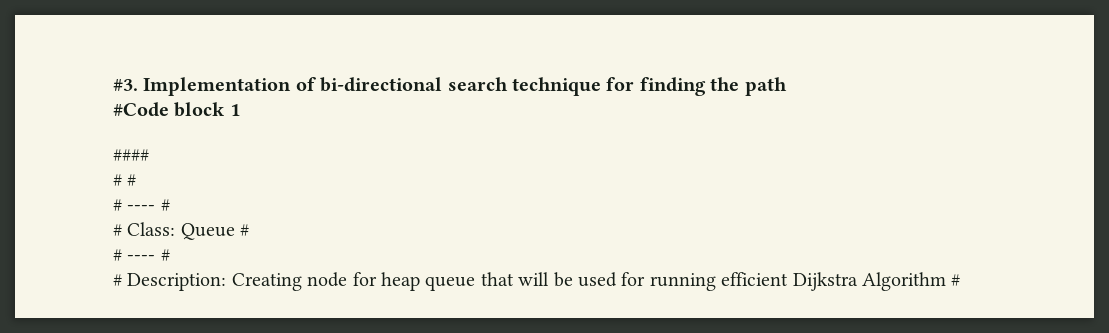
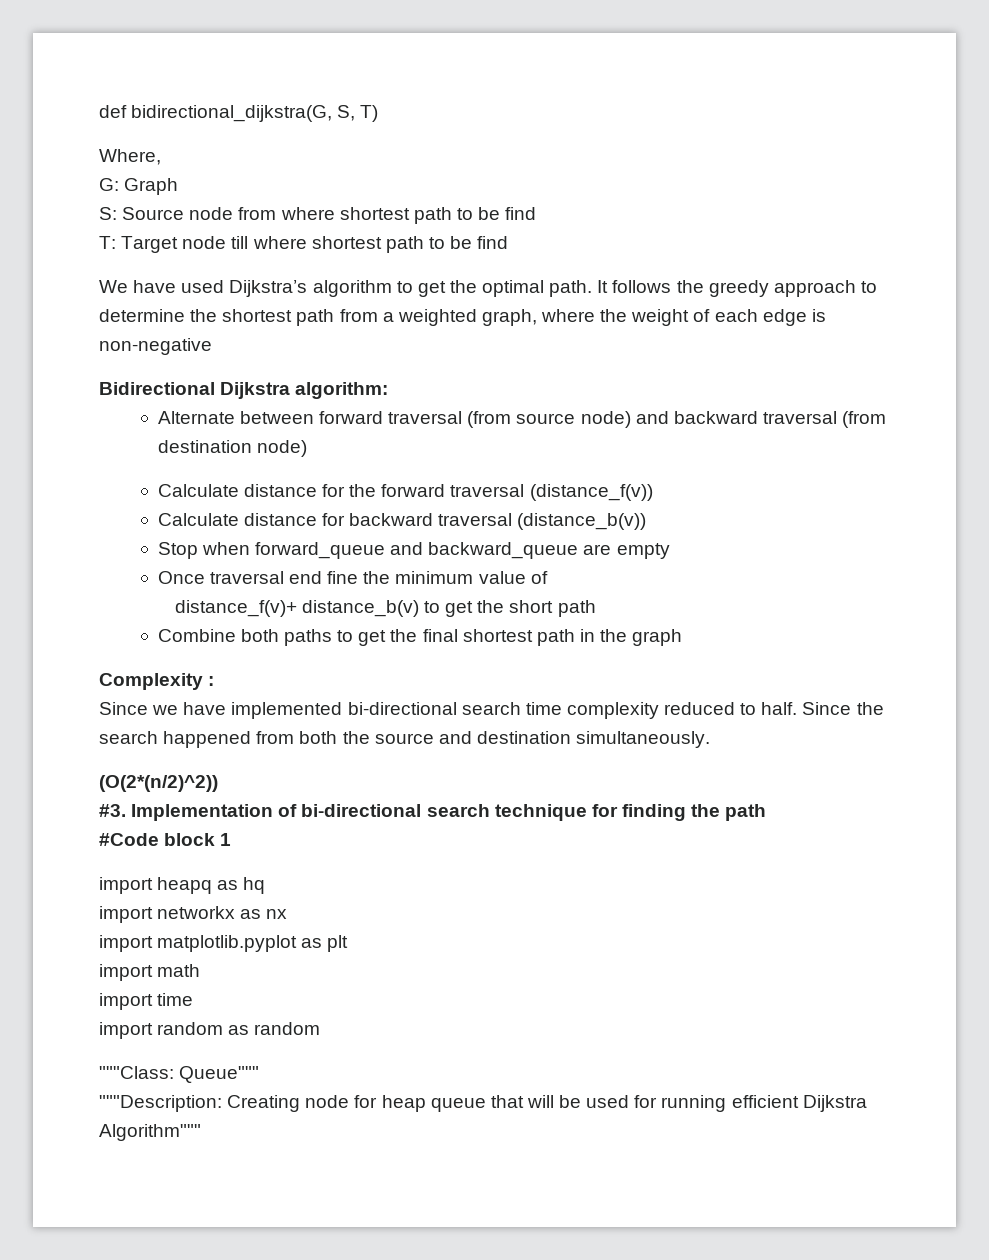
(113, 85) none -> [99,105,379,122] [99,149,161,165] [99,178,179,195] [99,207,537,224] [99,236,509,253] [99,280,877,297] [99,309,826,326] [99,338,212,355] [99,382,389,399] [157,411,887,428] [157,440,307,457] [157,484,653,501] [157,513,647,530] [157,542,670,559] [157,571,548,584] [174,600,596,617] [157,629,683,646] [99,673,215,690] [99,702,884,719] [99,731,711,748] [99,775,218,792] def bidirectional_dijkstra(G, S, T) // Where, // G: Graph // S: Source node from where shortest path to be find // T: Target node till where shortest path to be find // We have used Dijkstra’s algorithm to get the optimal path. It follows the greedy approach to determine the shortest path from a weighted graph, where the weight of each edge is non-negative // Bidirectional Dijkstra algorithm: // Alternate between forward traversal (from source node) and backward traversal (from destination node) // Calculate distance for the forward traversal (distance_f(v)) // Calculate distance for backward traversal (distance_b(v)) // Stop when forward_queue and backward_queue are empty // Once traversal end fine the minimum value of // distance_f(v)+ distance_b(v) to get the short path // Combine both paths to get the final shortest path in the graph // Complexity : // Since we have implemented bi-directional search time complexity reduced to half. Since the search happened from both the source and destination simultaneously. // (O(2*(n/2)^2)) //
[113,149,149,161] [113,174,137,186] [113,199,170,211] [113,222,250,240] [113,249,170,261] [113,273,227,291] #### // # # // # ---- # // # Class: Queue # // # ---- # // # Description: -> [99,877,266,894] [99,906,288,923] [99,935,349,952] [99,964,201,981] [99,993,194,1010] [99,1022,321,1039] [99,1066,260,1083] [99,1095,222,1112] import heapq as hq // import networkx as nx // import matplotlib.pyplot as plt // import math // import time // import random as random // """Class: Queue""" // """Description:
[861,272,961,291] Algorithm # -> [99,1124,201,1141] Algorithm"""

